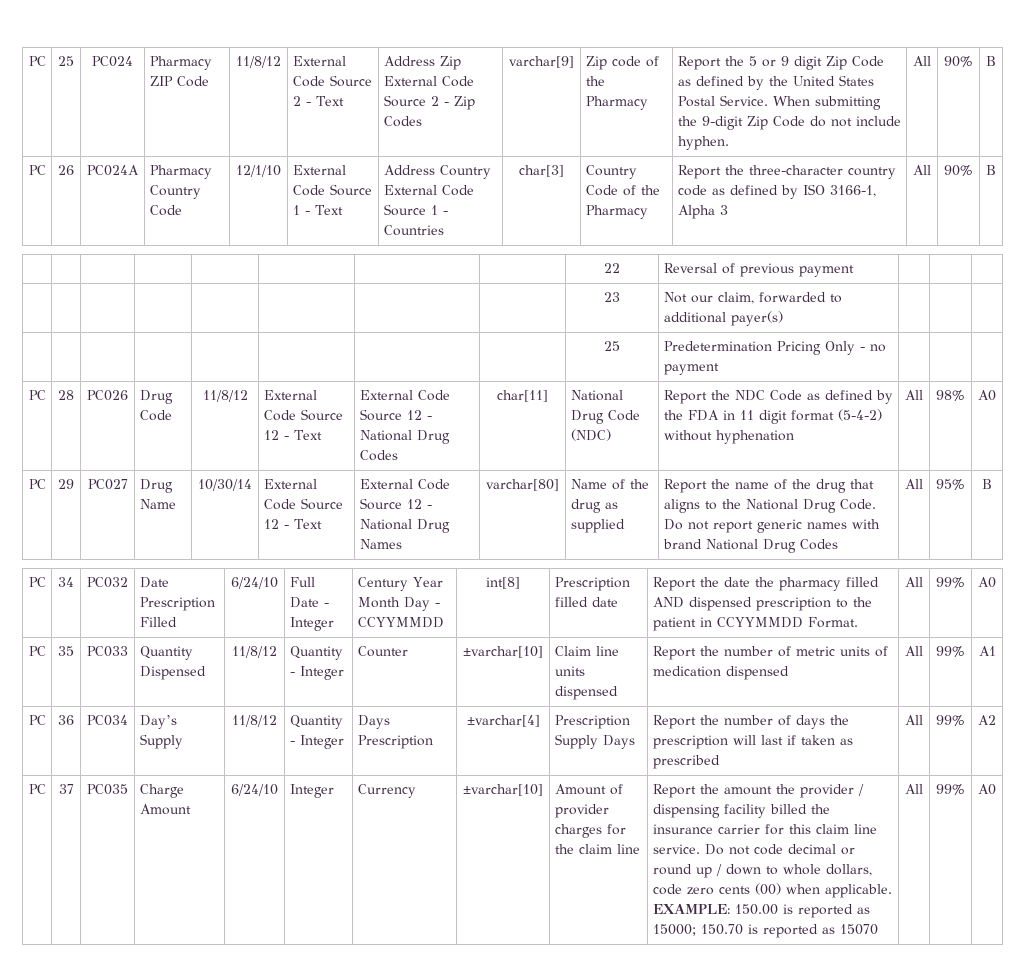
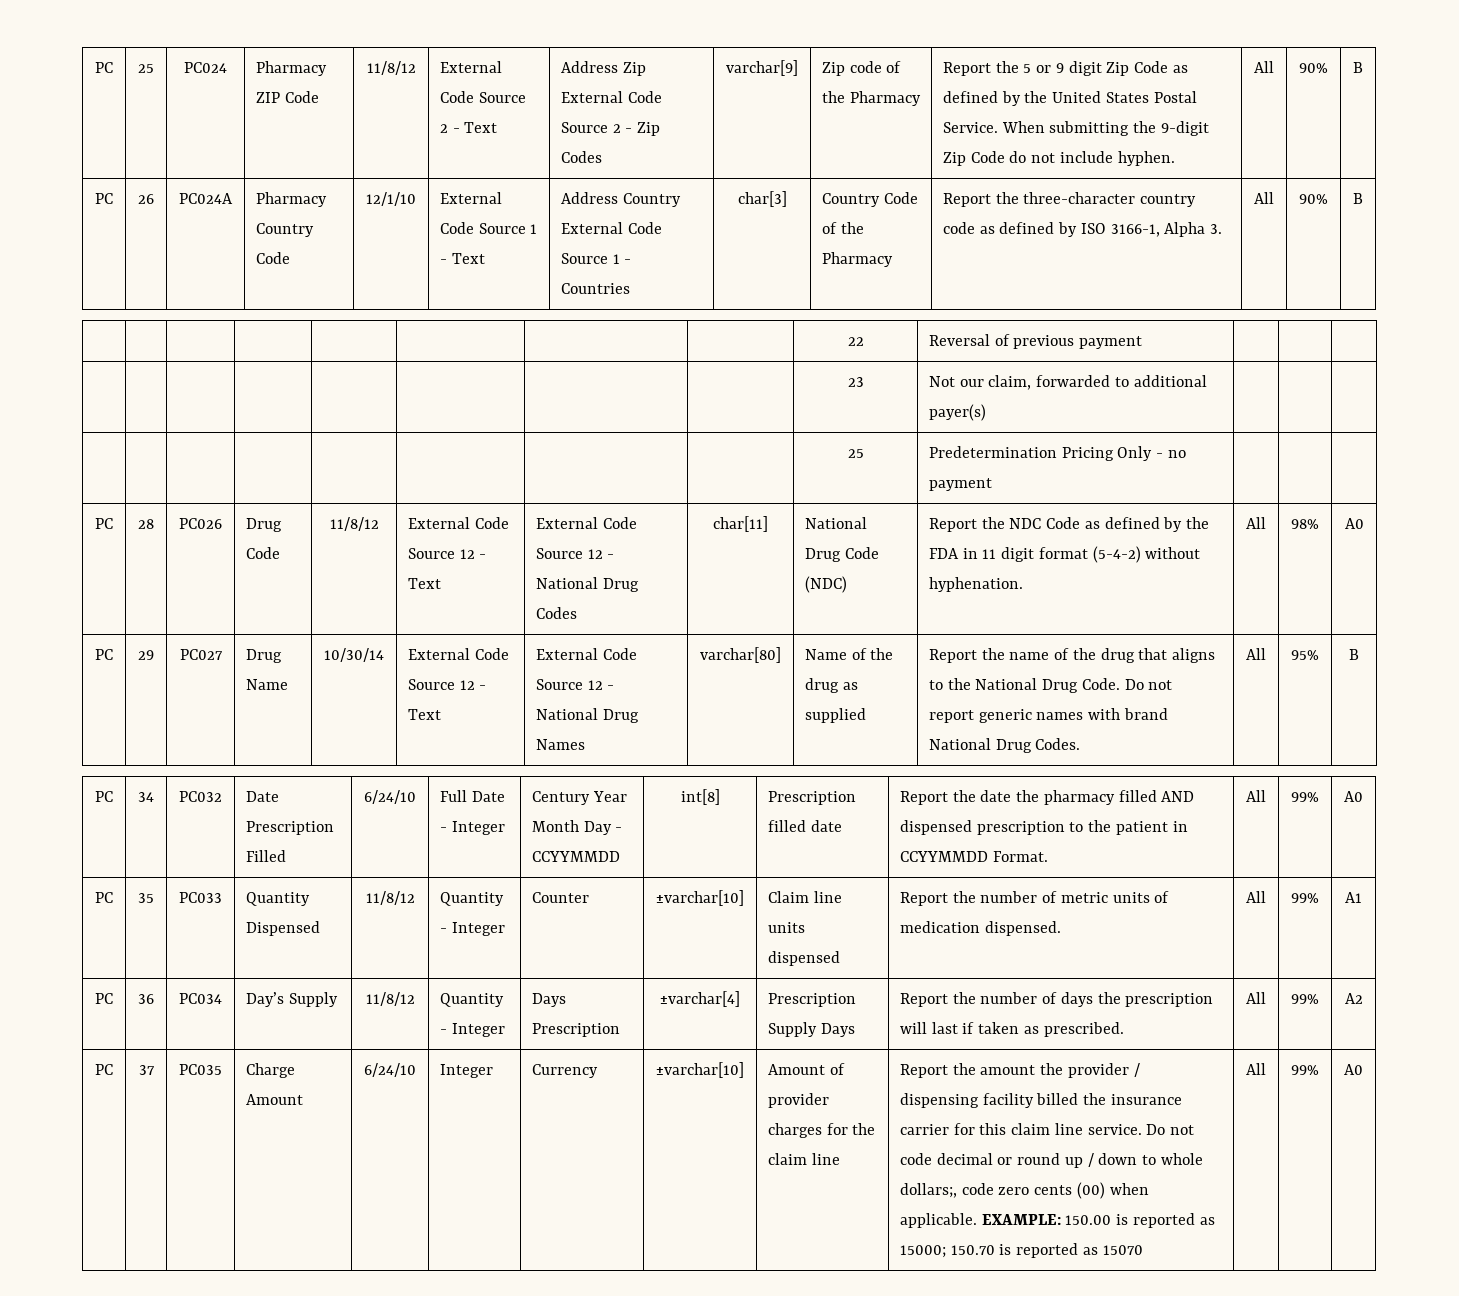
[719,205,728,215] 3 -> [1210,224,1223,234] 3.
[715,430,794,444] hyphenation -> [929,577,1024,592] hyphenation.
[799,539,838,550] Codes -> [1035,738,1081,750] Codes.
[725,666,789,680] dispensed -> [984,921,1061,936] dispensed.
[652,755,720,769] prescribed -> [1043,1022,1124,1037] prescribed.
[825,864,872,876] dollars, -> [900,1183,958,1198] dollars;,

